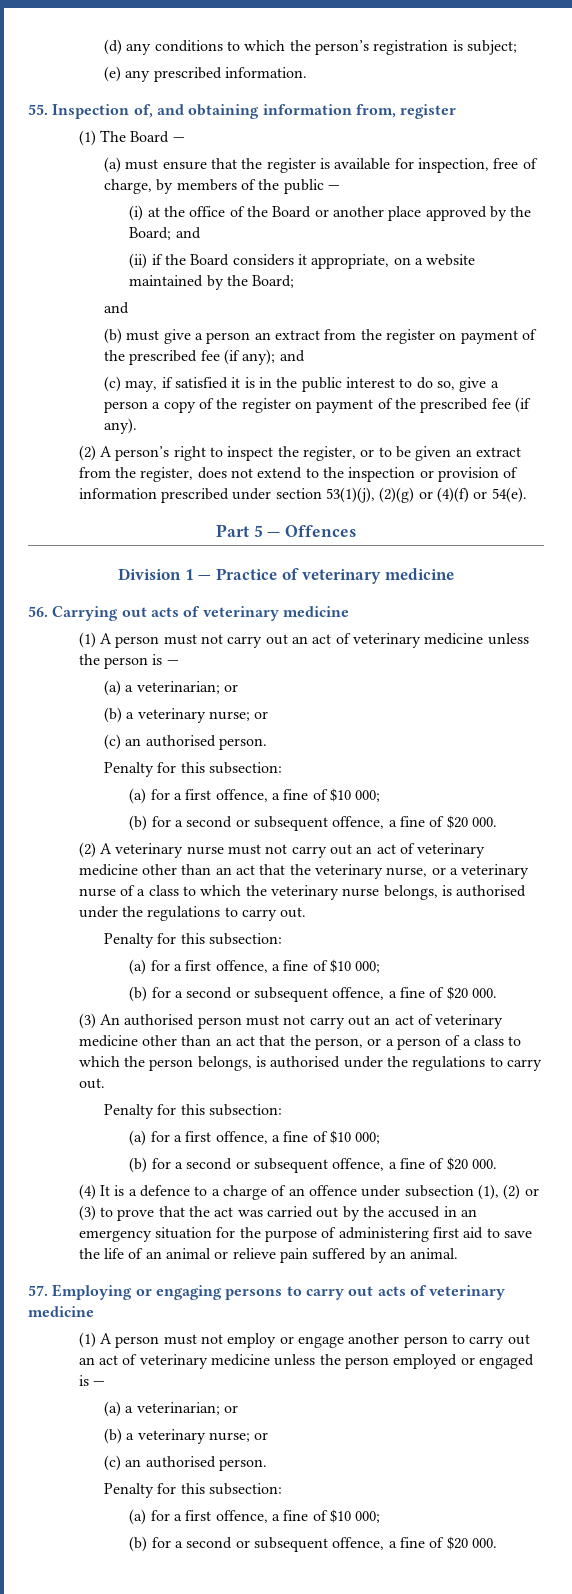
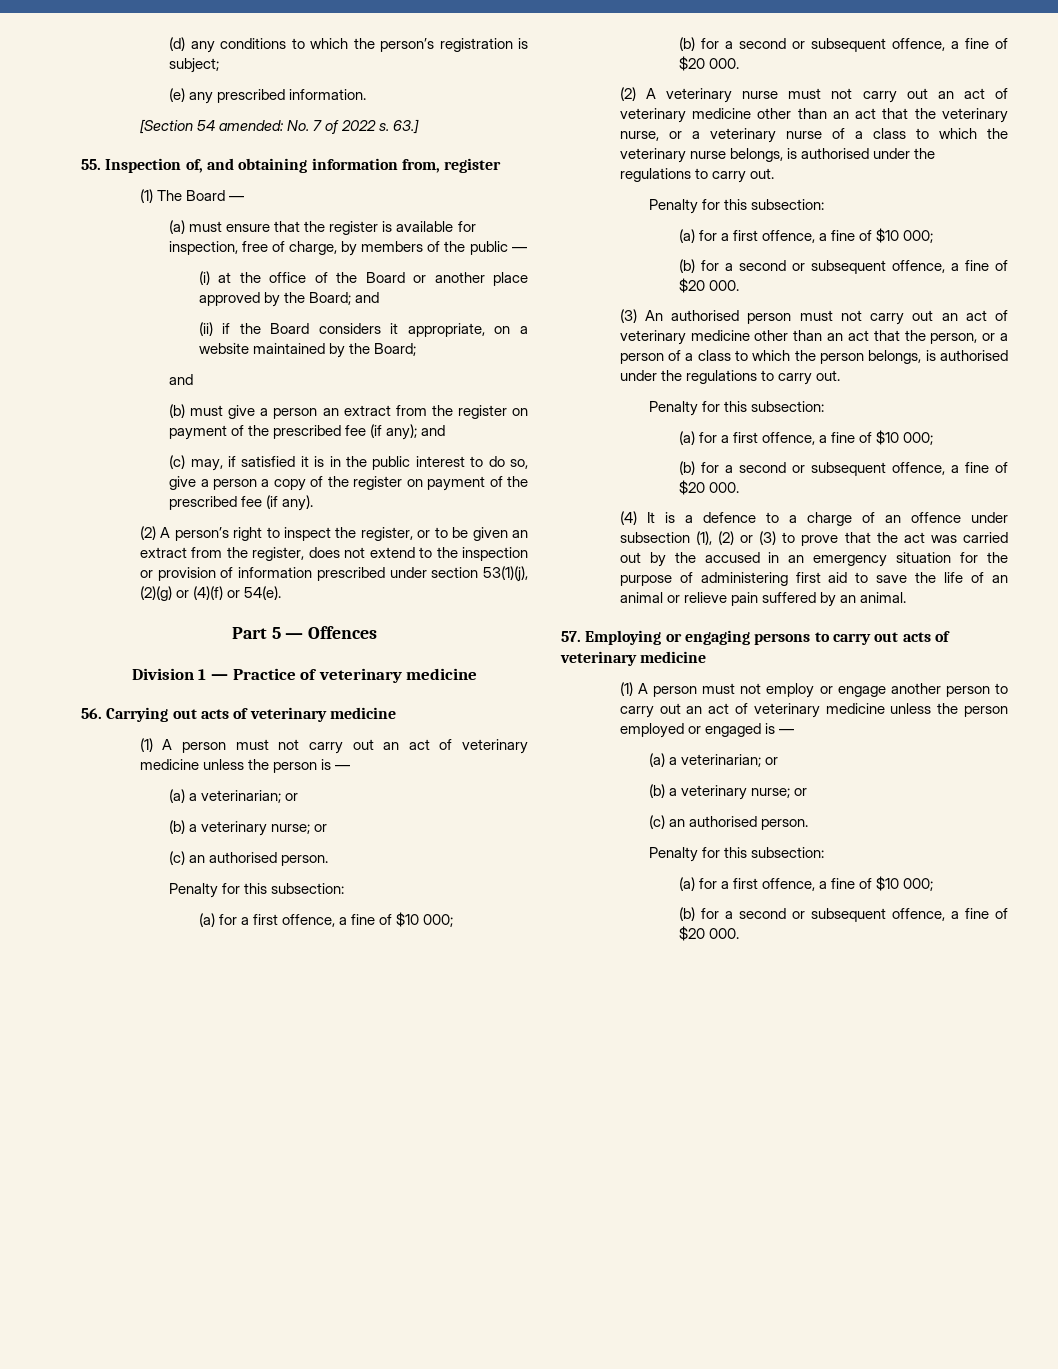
(308, 72) none -> [139,119,420,134] // [Section 54 amended: No. 7 of 2022 s. 63.]

